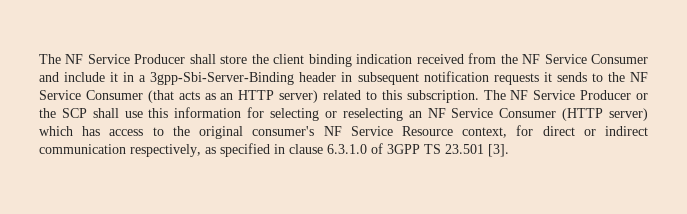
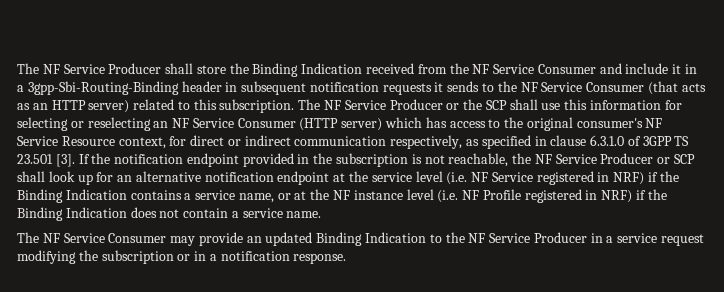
[273,54,413,67] client binding indication -> [252,63,363,77] Binding Indication
[150,72,295,85] 3gpp-Sbi-Server-Binding -> [27,81,179,95] 3gpp-Sbi-Routing-Binding
(509, 150) none -> [78,153,696,167] [17,171,679,185] [17,189,667,203] [17,207,322,221] [17,232,705,246] [17,250,347,264] If the notification endpoint provided in the subscription is not reachable, the NF Service Producer or SCP shall look up for an alternative notification endpoint at the service level (i.e. NF Service registered in NRF) if the Binding Indication contains a service name, or at the NF instance level (i.e. NF Profile registered in NRF) if the Binding Indication does not contain a service name. // The NF Service Consumer may provide an updated Binding Indication to the NF Service Producer in a service request modifying the subscription or in a notification response.

